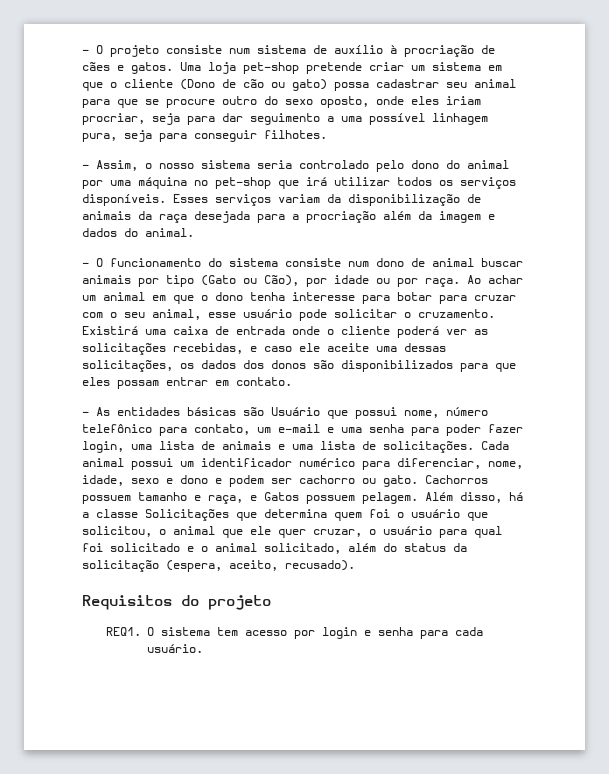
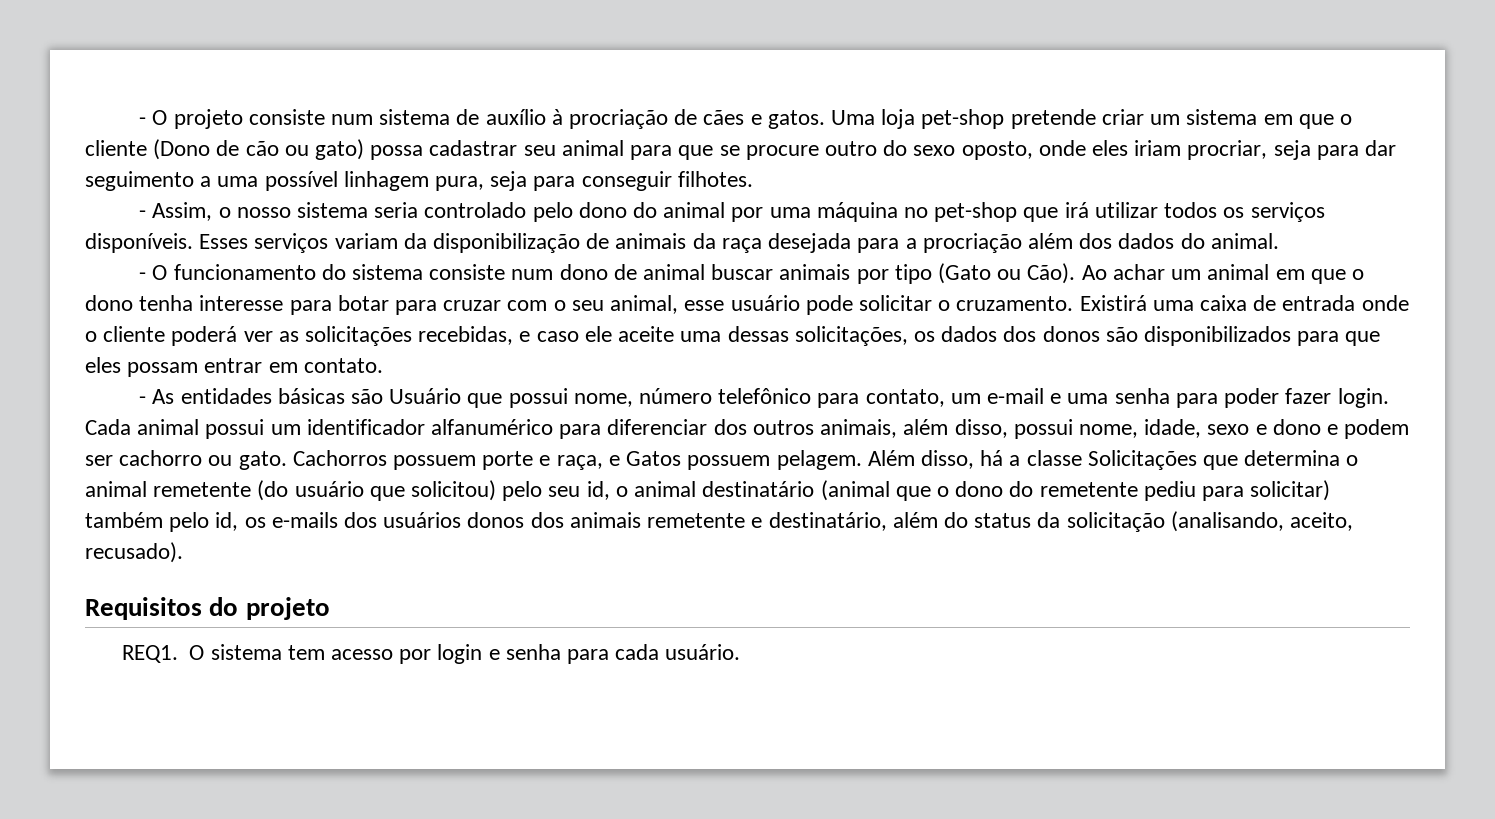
[418,211,495,223] da imagem e -> [1079,233,1113,249] dos
[264,275,460,287] Cão), por idade ou por raça. -> [1027,263,1076,284] Cão).
[82,441,474,453] login, uma lista de animais e uma lista de solicitações. -> [1337,388,1389,408] login.
[299,458,481,470] numérico para diferenciar, -> [431,419,1073,439] alfanumérico para diferenciar dos outros animais, além disso, possui
[138,492,187,501] tamanho -> [482,451,534,470] porte
[334,509,488,521] [82,526,502,538] [82,543,341,554] quem foi o usuário que solicitou, o animal que ele quer cruzar, o usuário para qual foi solicitado e o animal solicitado, -> [1346,455,1359,466] [85,480,1331,501] [85,512,887,532] o animal remetente (do usuário que solicitou) pelo seu id, o animal destinatário (animal que o dono do remetente pediu para solicitar) também pelo id, os e-mails dos usuários donos dos animais remetente e destinatário,
[166,560,222,572] (espera, -> [1170,511,1284,532] (analisando,

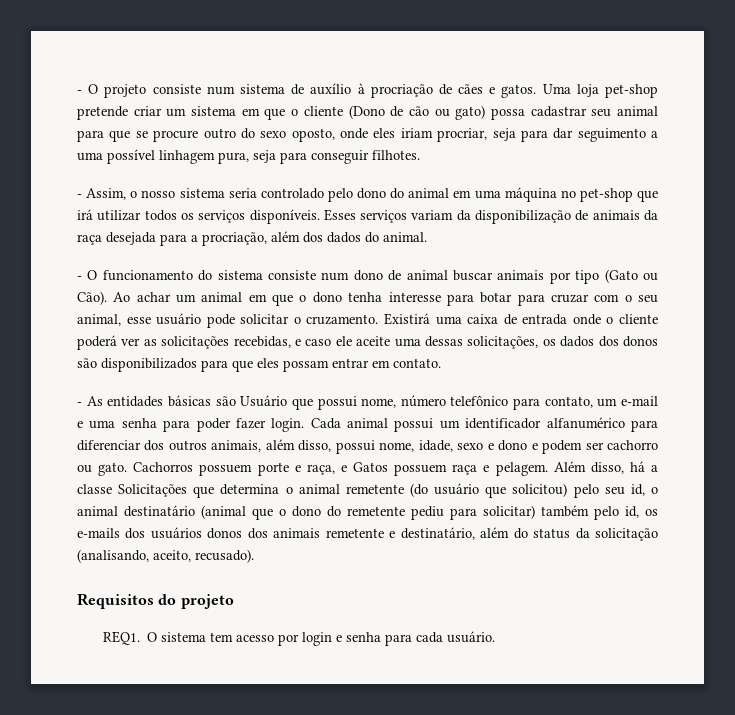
[731,207,764,222] por -> [453,190,472,198] em
[922,233,1022,253] procriação -> [202,232,267,246] procriação,
(771, 462) none -> [452,464,490,475] raça e

